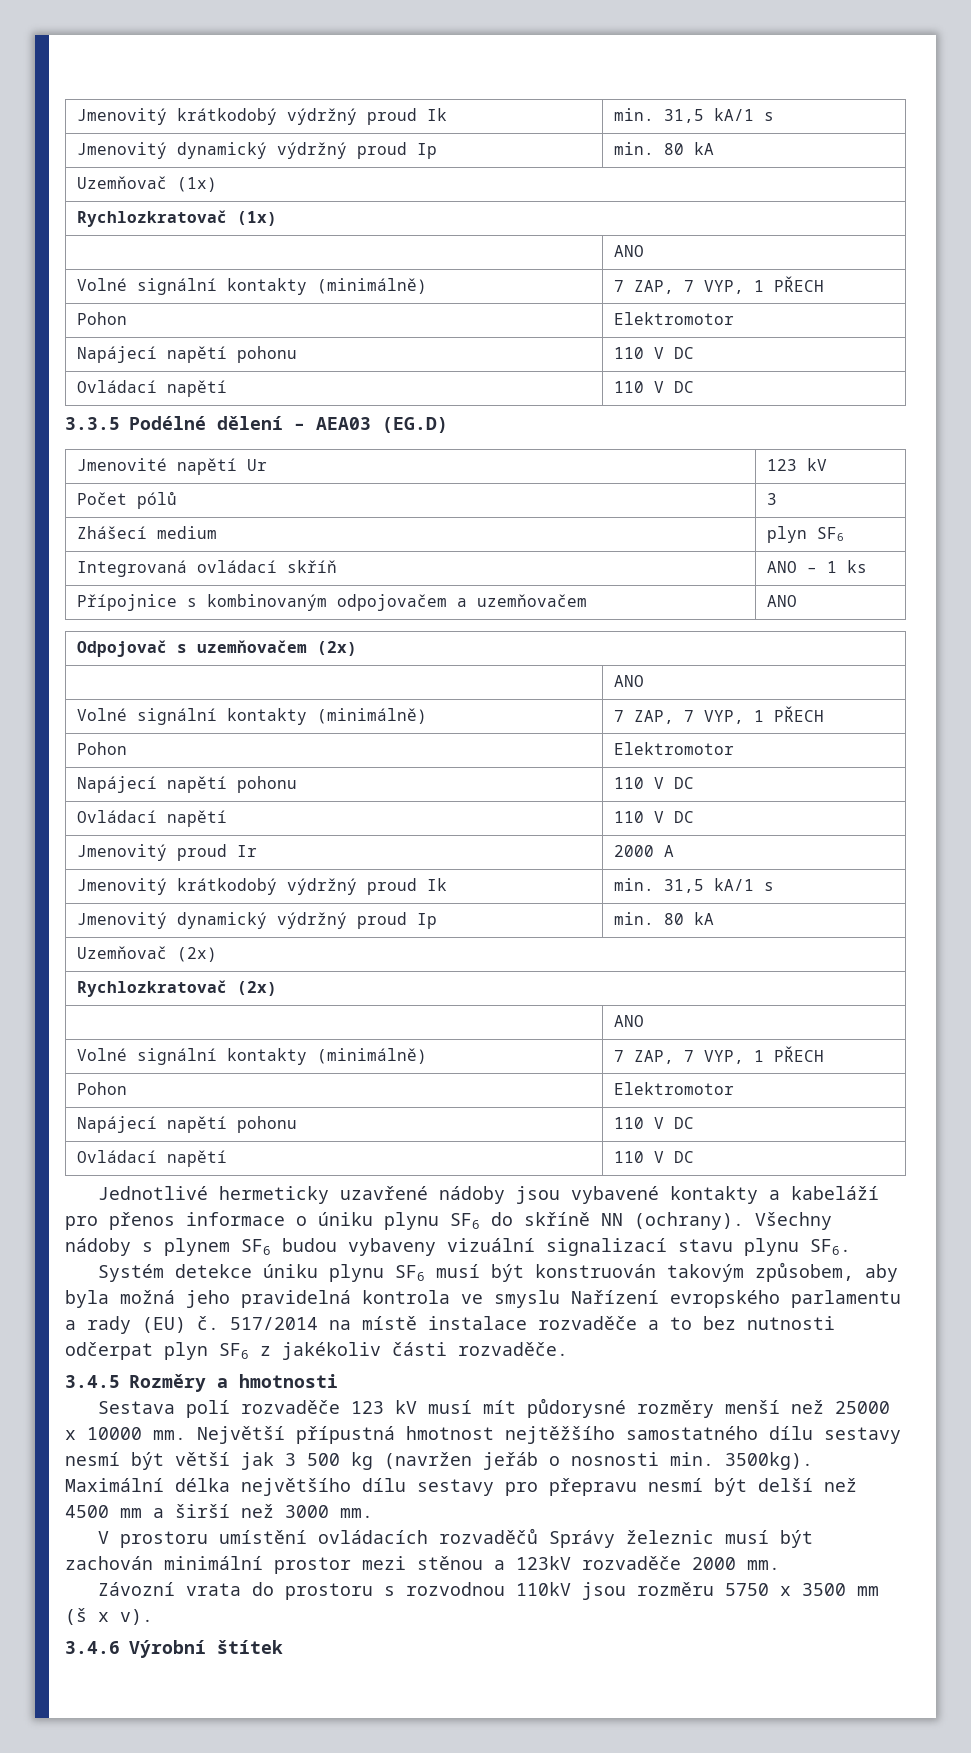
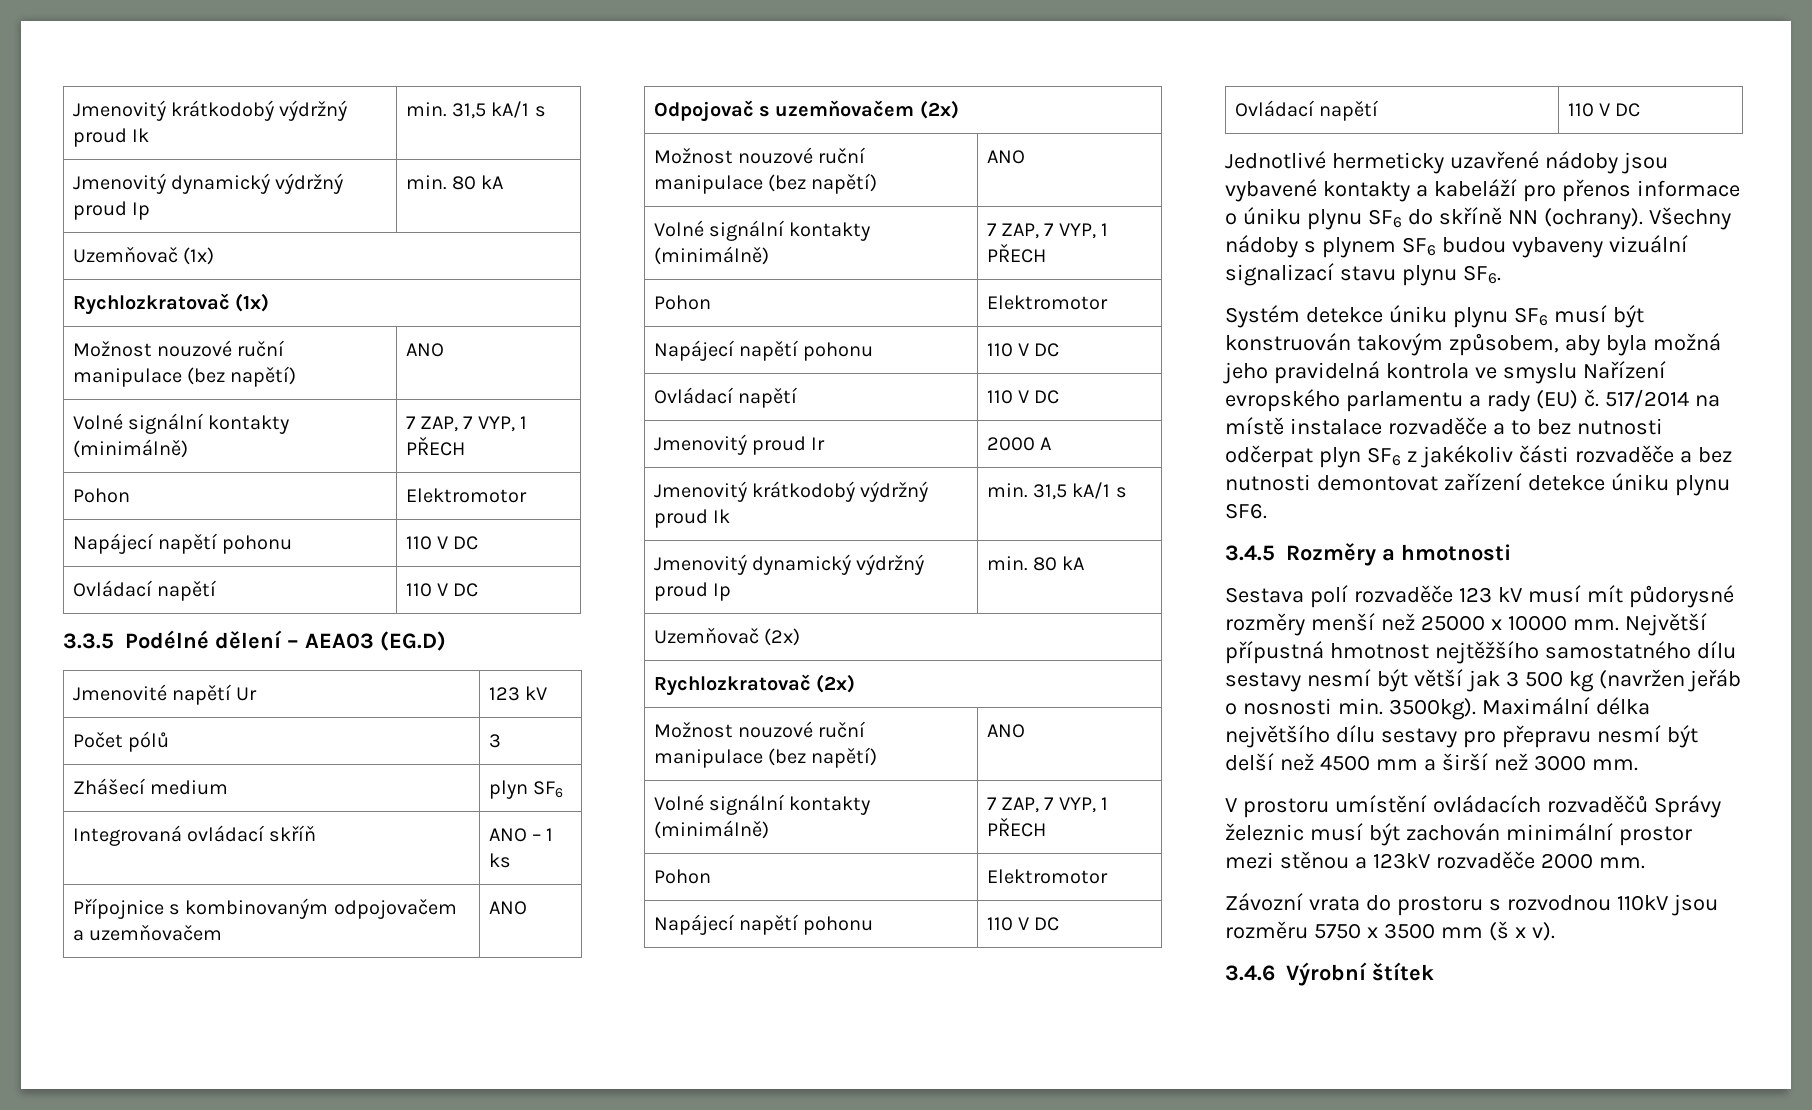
(277, 218) none -> [72,340,285,357] [72,366,297,387] Možnost nouzové ruční manipulace (bez napětí)
(357, 648) none -> [653,147,866,164] [653,173,878,194] Možnost nouzové ruční manipulace (bez napětí)
(277, 988) none -> [653,721,866,738] [653,747,878,768] Možnost nouzové ruční manipulace (bez napětí)
[458,1342,568,1356] rozvaděče. -> [1574,445,1732,463] [1225,473,1730,496] [1225,503,1267,519] rozvaděče a bez nutnosti demontovat zařízení detekce úniku plynu SF6.

